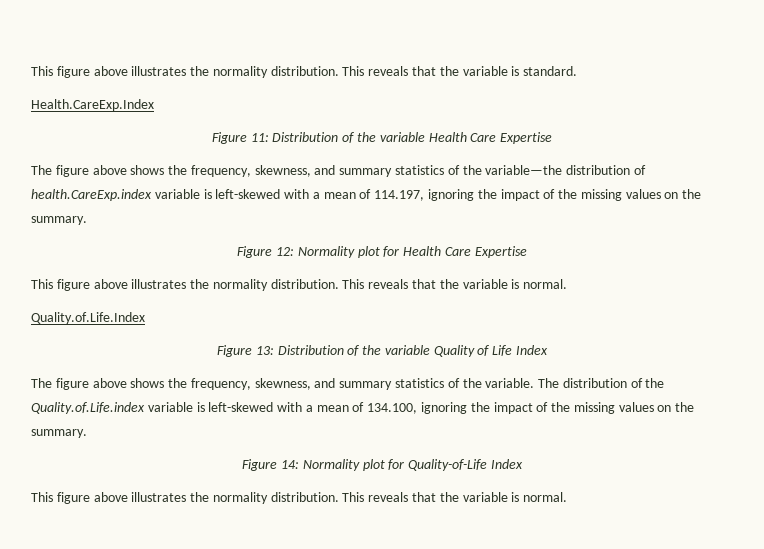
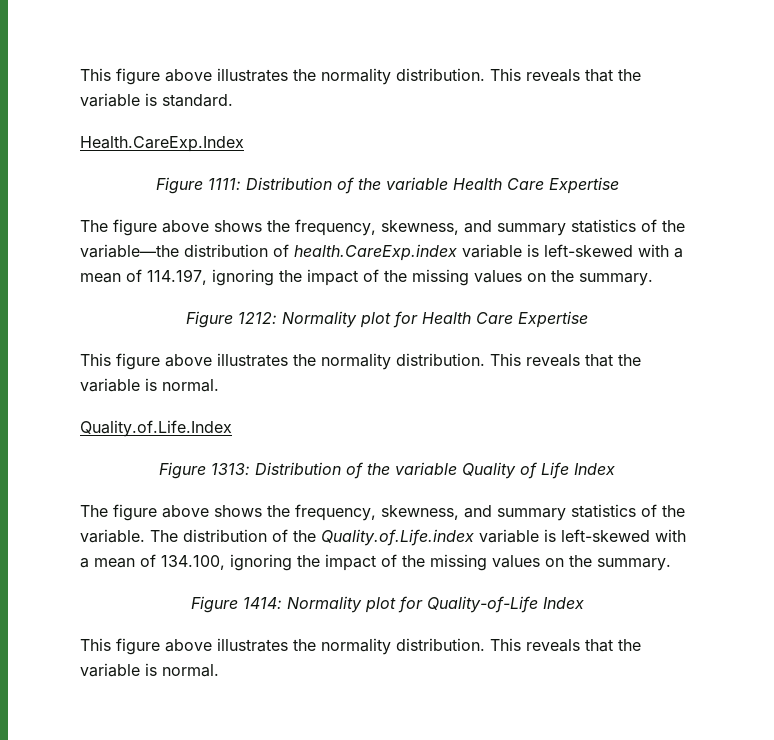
[250,133,269,142] 11: -> [207,178,241,190] 1111:
[276,247,295,256] 12: -> [238,312,277,324] 1212:
[255,346,274,355] 13: -> [211,463,250,475] 1313:
[280,460,299,469] 14: -> [242,597,282,609] 1414:

